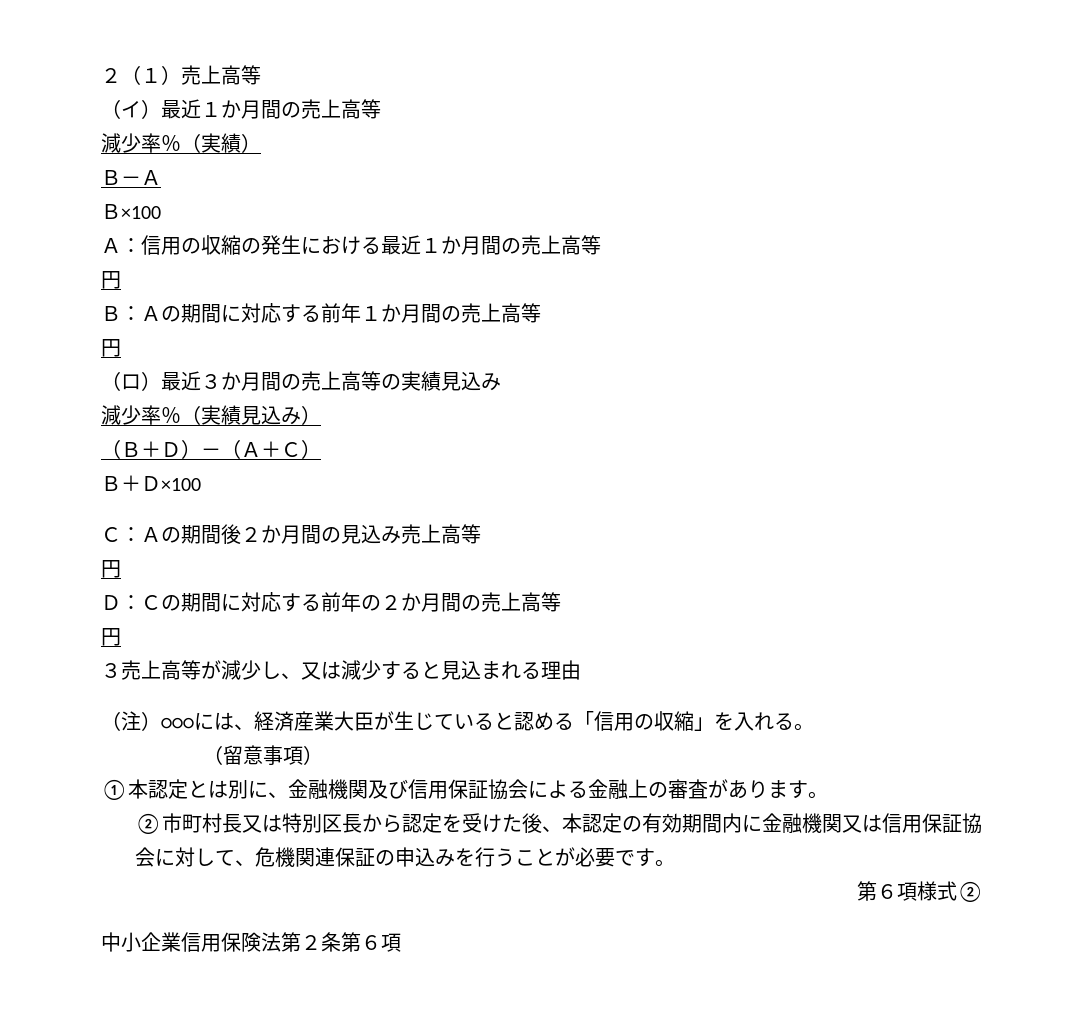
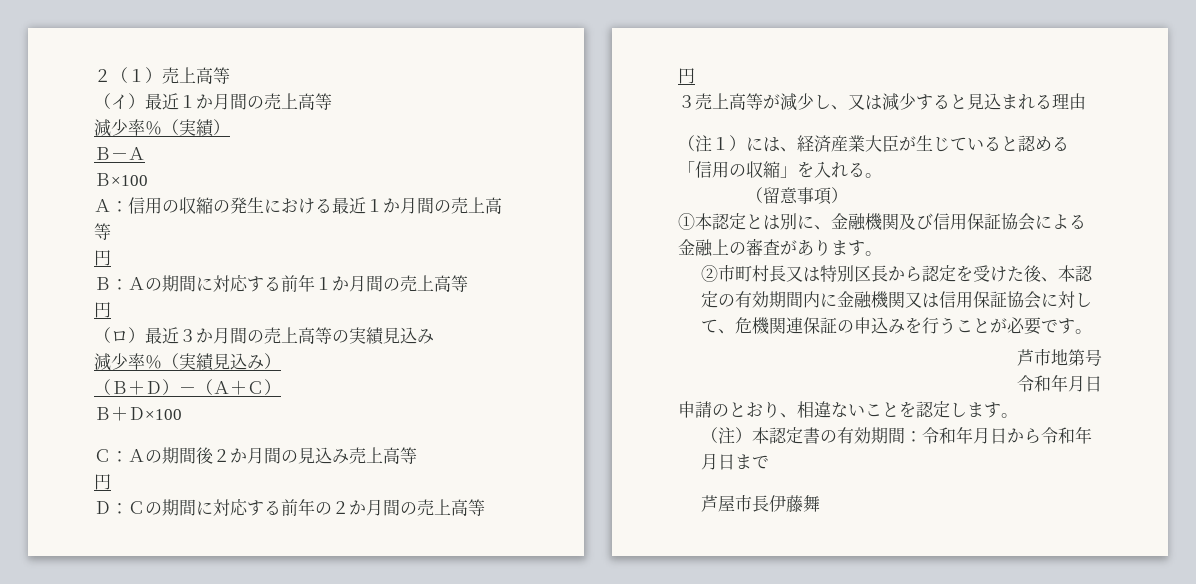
[141,711,194,731] ）○○○ -> [712,135,746,151] １）
[857,881,984,902] [101,932,401,952] 第６項様式② // 中小企業信用保険法第２条第６項 -> [1017,349,1102,366] [1017,374,1102,392] [678,401,1018,418] [700,426,1092,444] [700,453,769,470] [700,495,820,512] 芦市地第号 // 令和年月日 // 申請のとおり、相違ないことを認定します。 // （注）本認定書の有効期間：令和年月日から令和年月日まで // 芦屋市長伊藤舞

